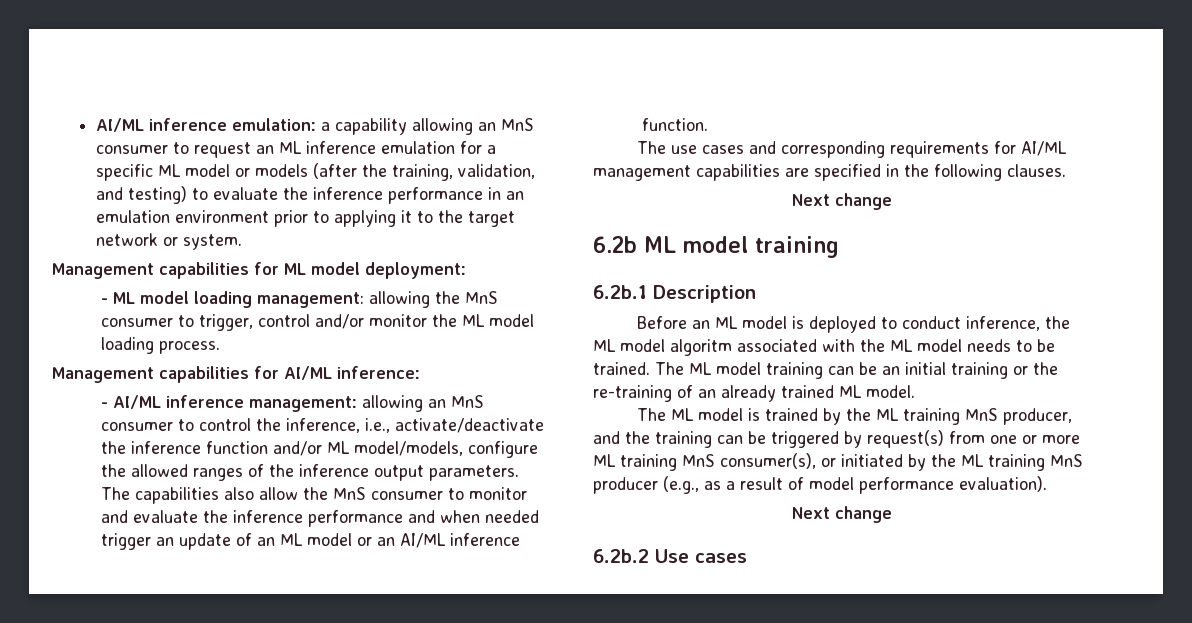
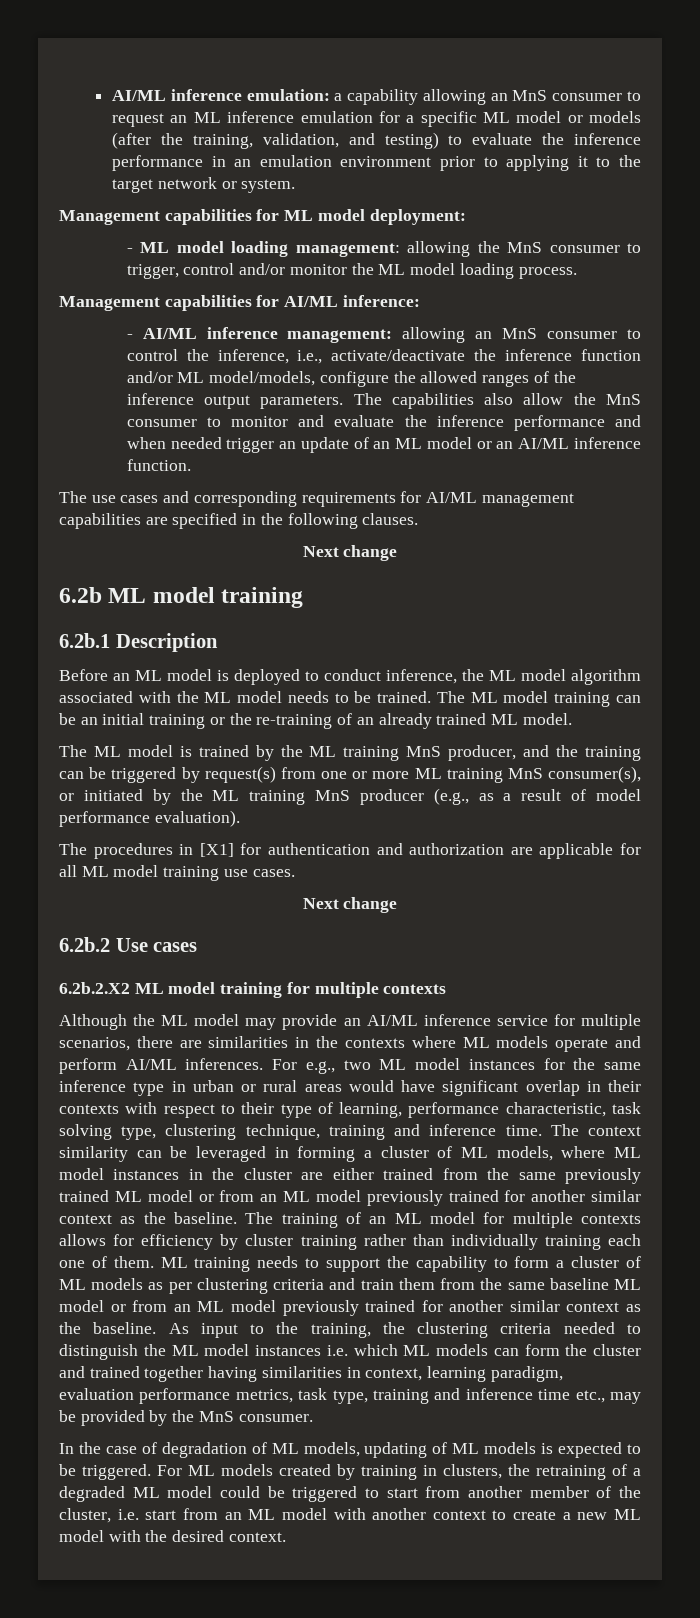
[670,339,732,356] algoritm -> [571,669,641,685] algorithm
(1047, 484) none -> [59,843,642,859] [59,865,295,881] // The procedures in [X1] for authentication and authorization are applicable for all ML model training use cases.
(747, 558) none -> [59,982,447,998] [59,1014,641,1030] [59,1036,641,1052] [59,1058,642,1074] [59,1080,641,1096] [59,1102,641,1118] [59,1124,641,1140] [59,1146,641,1162] [59,1168,641,1184] [59,1190,641,1206] [59,1212,641,1228] [59,1234,642,1250] [59,1256,641,1272] [59,1278,641,1294] [59,1300,641,1316] [59,1322,641,1338] [59,1344,641,1360] [59,1366,563,1382] [59,1388,641,1404] [59,1410,313,1426] [59,1442,642,1458] [59,1464,641,1480] [59,1486,641,1502] [59,1508,642,1523] [59,1530,286,1542] // 6.2b.2.X2 ML model training for multiple contexts // Although the ML model may provide an AI/ML inference service for multiple scenarios, there are similarities in the contexts where ML models operate and perform AI/ML inferences. For e.g., two ML model instances for the same inference type in urban or rural areas would have significant overlap in their contexts with respect to their type of learning, performance characteristic, task solving type, clustering technique, training and inference time. The context similarity can be leveraged in forming a cluster of ML models, where ML model instances in the cluster are either trained from the same previously trained ML model or from an ML model previously trained for another similar context as the baseline. The training of an ML model for multiple contexts allows for efficiency by cluster training rather than individually training each one of them. ML training needs to support the capability to form a cluster of ML models as per clustering criteria and train them from the same baseline ML model or from an ML model previously trained for another similar context as the baseline. As input to the training, the clustering criteria needed to distinguish the ML model instances i.e. which ML models can form the cluster and trained together having similarities in context, learning paradigm, evaluation performance metrics, task type, training and inference time etc., may be provided by the MnS consumer. // In the case of degradation of ML models, updating of ML models is expected to be triggered. For ML models created by training in clusters, the retraining of a degraded ML model could be triggered to start from another member of the cluster, i.e. start from an ML model with another context to create a new ML model with the desired context.

